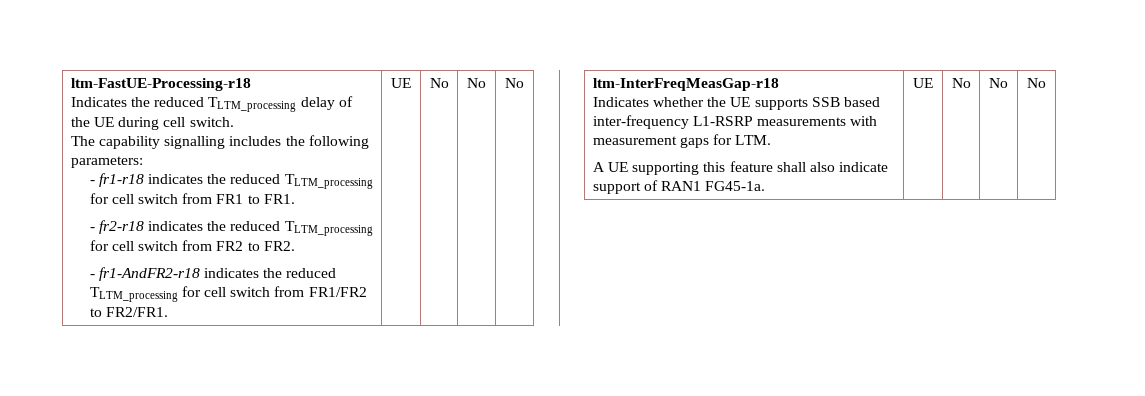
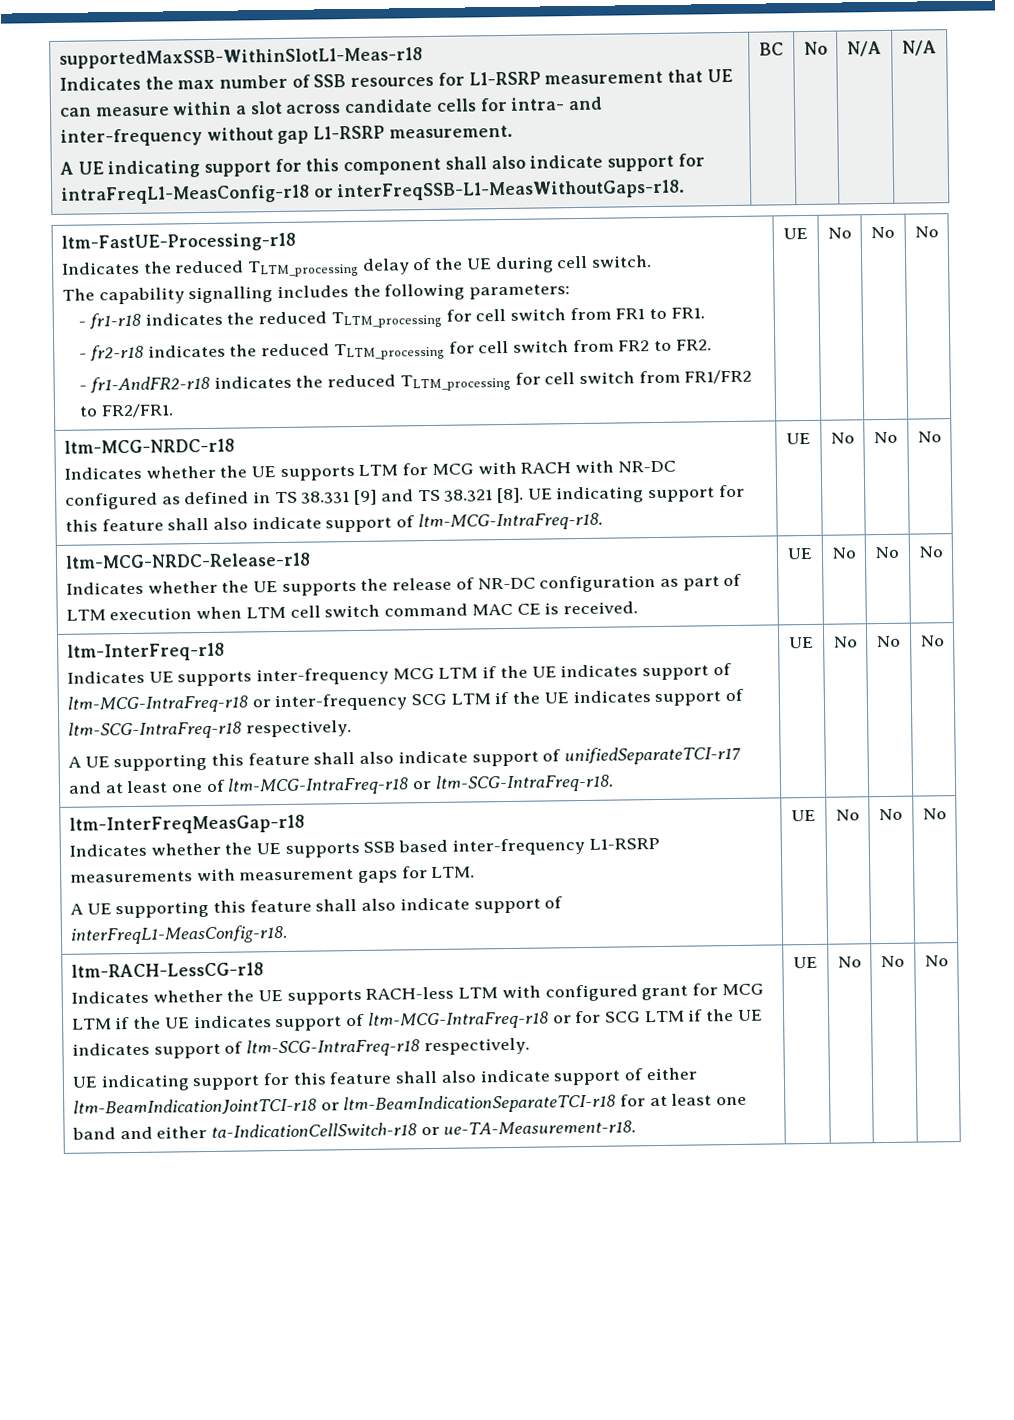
(70, 84) none -> [58,47,423,69] [58,68,733,91] [58,96,604,117] [59,124,513,147] [58,153,705,179] [60,179,686,205] [759,42,784,56] [803,41,828,56] [847,40,882,57] [902,40,937,56] supportedMaxSSB-WithinSlotL1-Meas-r18 // Indicates the max number of SSB resources for L1-RSRP measurement that UE can measure within a slot across candidate cells for intra- and inter-frequency without gap L1-RSRP measurement. // A UE indicating support for this component shall also indicate support for intraFreqL1-MeasConfig-r18 or interFreqSSB-L1-MeasWithoutGaps-r18. | BC | No | N/A | N/A //
(524, 83) none -> [63,438,235,454] [63,460,676,481] [64,484,745,510] [64,511,603,533] [786,432,811,445] [830,432,855,444] [874,431,898,444] [917,431,942,443] [64,552,311,569] [65,573,743,596] [65,601,638,621] [787,547,813,560] [831,547,857,559] [875,546,900,559] [918,546,944,558] [66,642,225,662] [66,663,732,687] [66,688,745,714] [67,720,352,740] [67,745,742,772] [67,773,614,796] [789,636,814,649] [833,636,858,648] [877,635,901,648] [920,635,945,647] // ltm-MCG-NRDC-r18 // Indicates whether the UE supports LTM for MCG with RACH with NR-DC configured as defined in TS 38.331 [9] and TS 38.321 [8]. UE indicating support for this feature shall also indicate support of ltm-MCG-IntraFreq-r18. | UE | No | No | No // ltm-MCG-NRDC-Release-r18 // Indicates whether the UE supports the release of NR-DC configuration as part of LTM execution when LTM cell switch command MAC CE is received. | UE | No | No | No // ltm-InterFreq-r18 // Indicates UE supports inter-frequency MCG LTM if the UE indicates support of ltm-MCG-IntraFreq-r18 or inter-frequency SCG LTM if the UE indicates support of ltm-SCG-IntraFreq-r18 respectively. // A UE supporting this feature shall also indicate support of unifiedSeparateTCI-r17 and at least one of ltm-MCG-IntraFreq-r18 or ltm-SCG-IntraFreq-r18. | UE | No | No | No
[661,181,766,191] [913,78,933,88] [951,78,971,88] [989,78,1008,88] [1027,78,1046,88] RAN1 FG45-1a. | UE | No | No | No -> [69,924,288,945] [791,809,816,822] [835,809,860,821] [879,808,903,821] [922,808,947,820] [70,962,264,978] [70,983,764,1005] [71,1009,763,1032] [71,1037,530,1059] [71,1067,697,1092] [72,1093,748,1116] [71,1120,637,1140] [793,956,818,969] [837,956,862,968] [881,955,905,968] [924,955,949,967] interFreqL1-MeasConfig-r18. | UE | No | No | No // ltm-RACH-LessCG-r18 // Indicates whether the UE supports RACH-less LTM with configured grant for MCG LTM if the UE indicates support of ltm-MCG-IntraFreq-r18 or for SCG LTM if the UE indicates support of ltm-SCG-IntraFreq-r18 respectively. // UE indicating support for this feature shall also indicate support of either ltm-BeamIndicationJointTCI-r18 or ltm-BeamIndicationSeparateTCI-r18 for at least one band and either ta-IndicationCellSwitch-r18 or ue-TA-Measurement-r18. | UE | No | No | No

